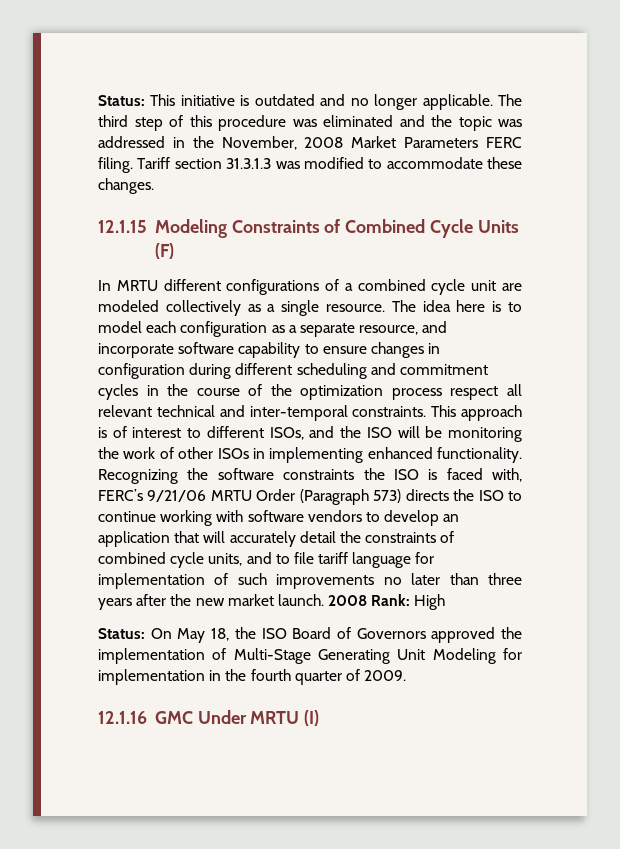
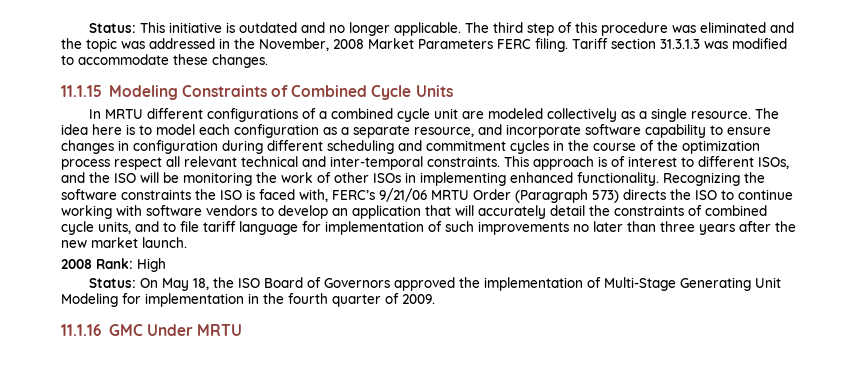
[98,220,147,233] 12.1.15 -> [61,85,102,97] 11.1.15
[154,243,174,259] (F) -> (453, 91) none
(324, 600) none -> (187, 242) //
[98,711,147,724] 12.1.16 -> [61,324,102,336] 11.1.16
[304,710,320,726] (I) -> (243, 330) none

